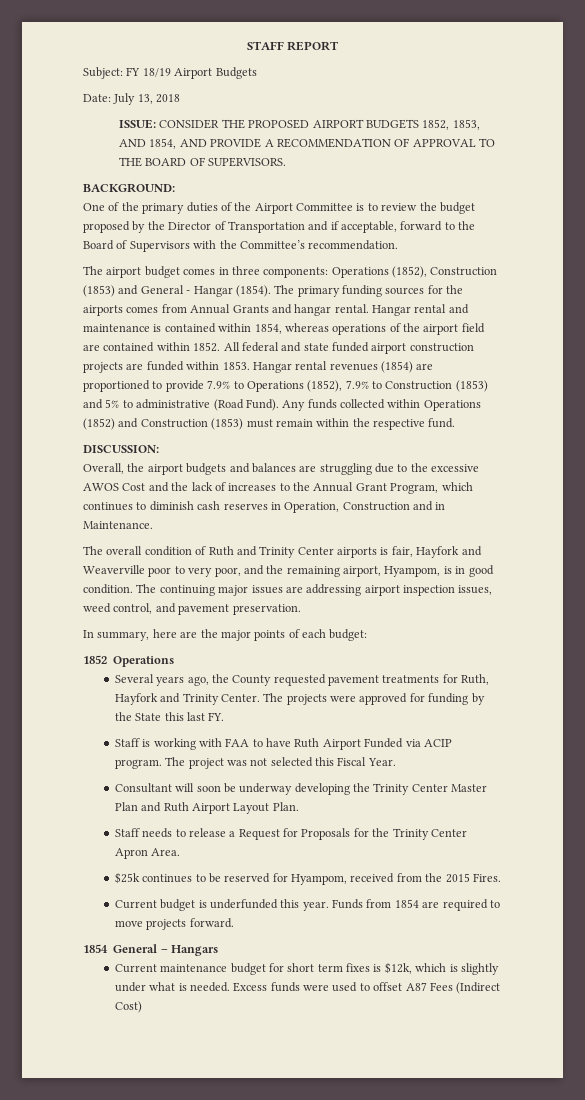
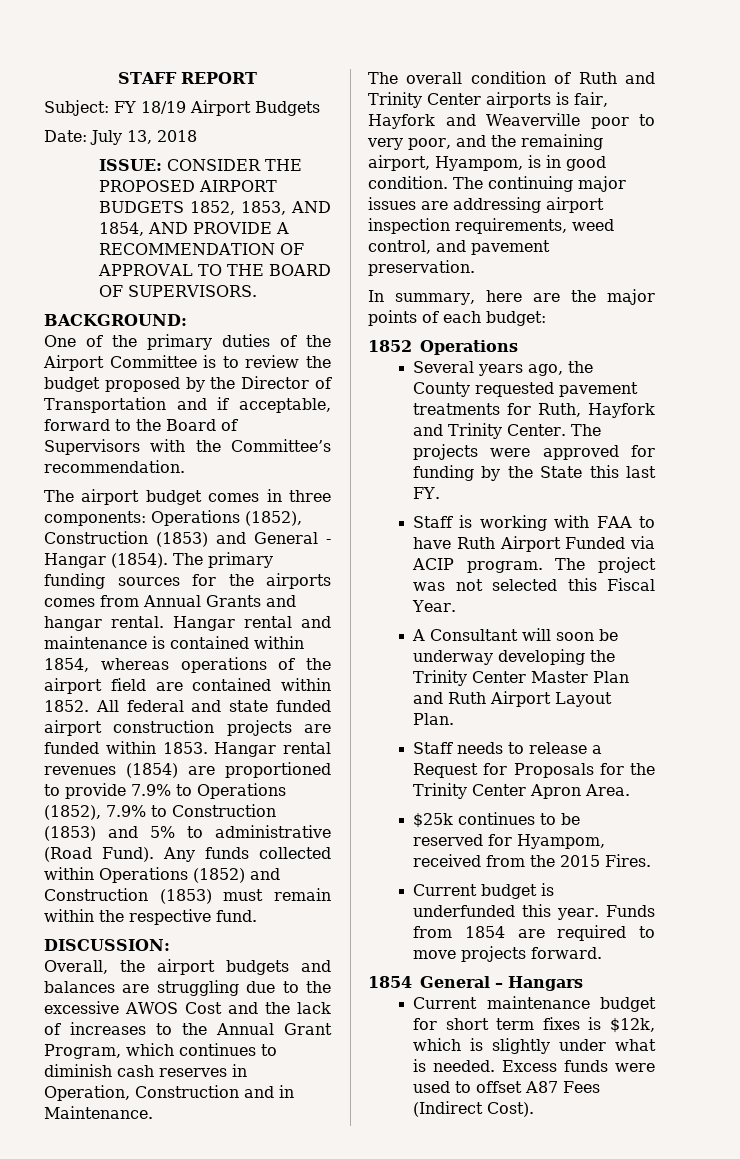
[458,585,493,595] issues, -> [455,218,567,234] requirements,
(396, 762) none -> [412,629,426,641] A
[114,1001,142,1013] Cost) -> [487,1102,535,1117] Cost).

